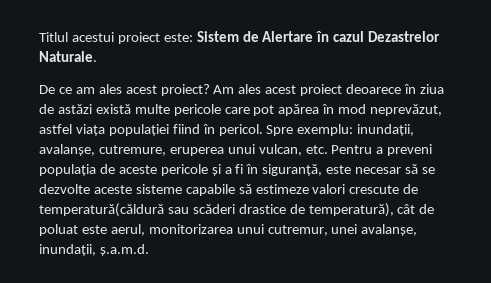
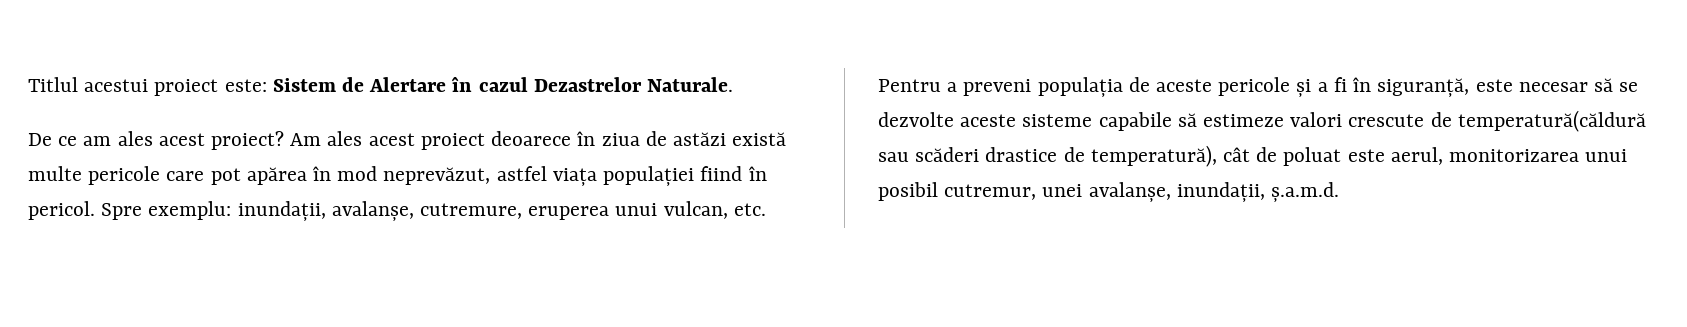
(264, 229) none -> [878,182,938,201] posibil

